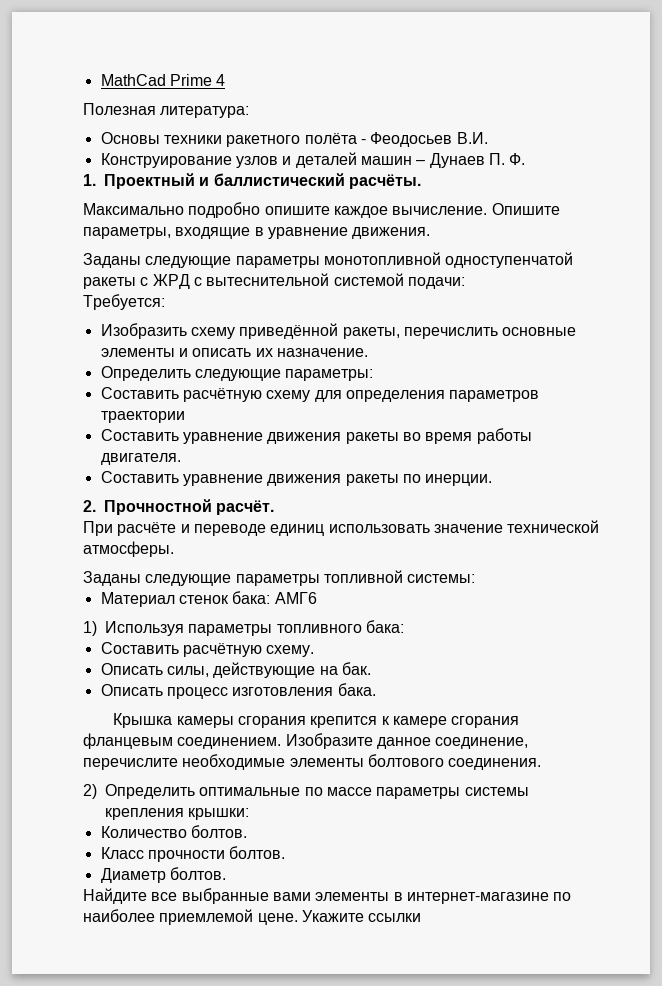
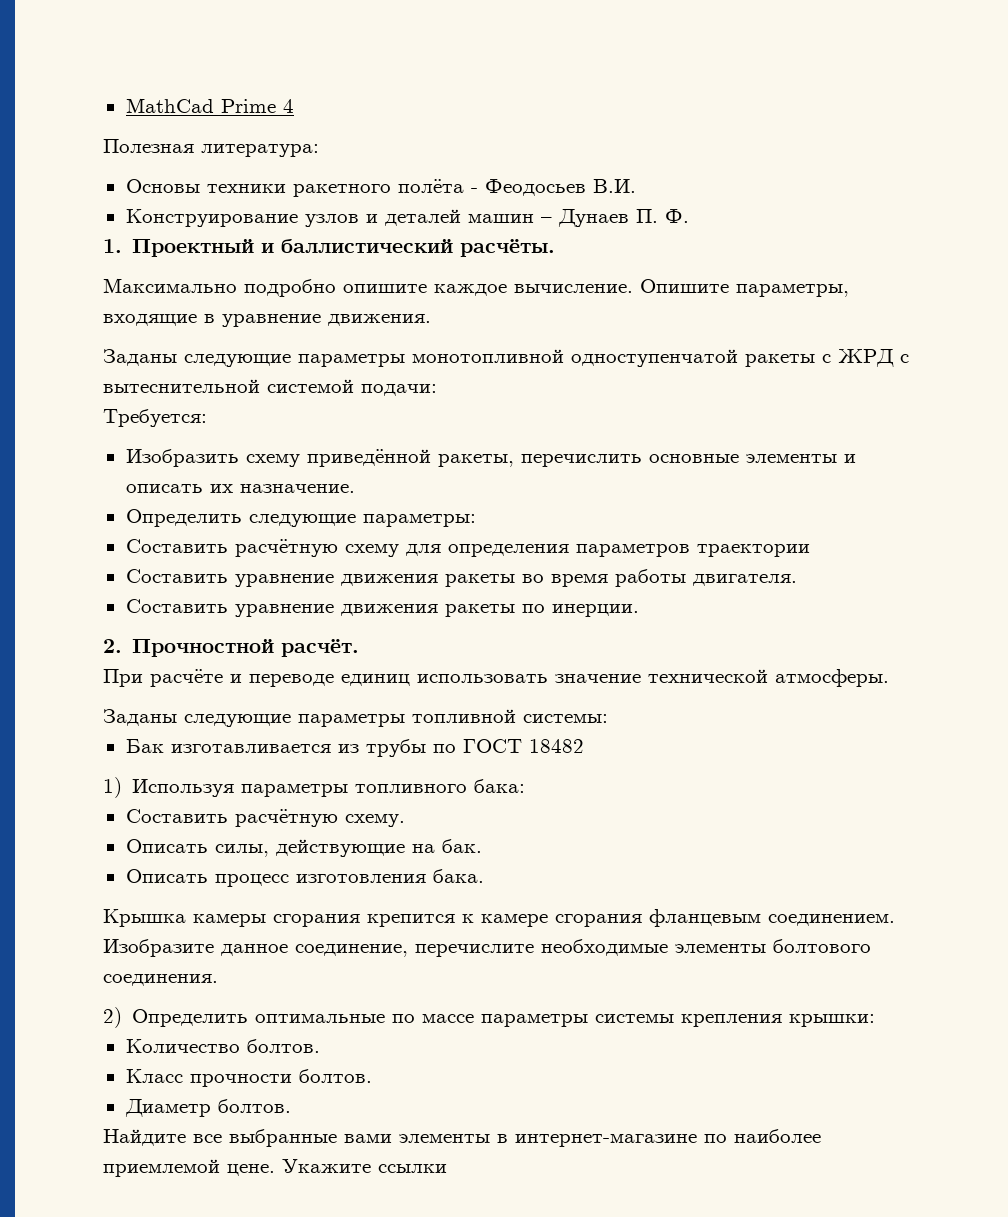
[100,591,317,607] Материал стенок бака: АМГ6 -> [125,739,584,757] Бак изготавливается из трубы по ГОСТ 18482

